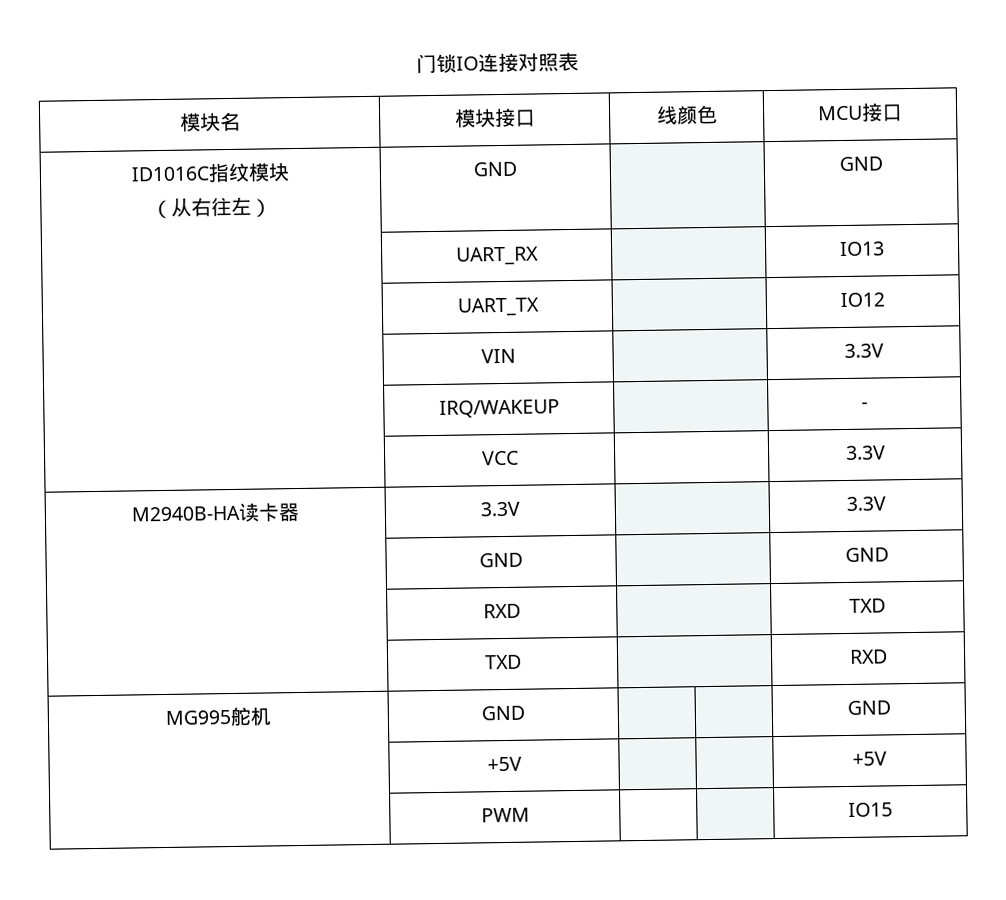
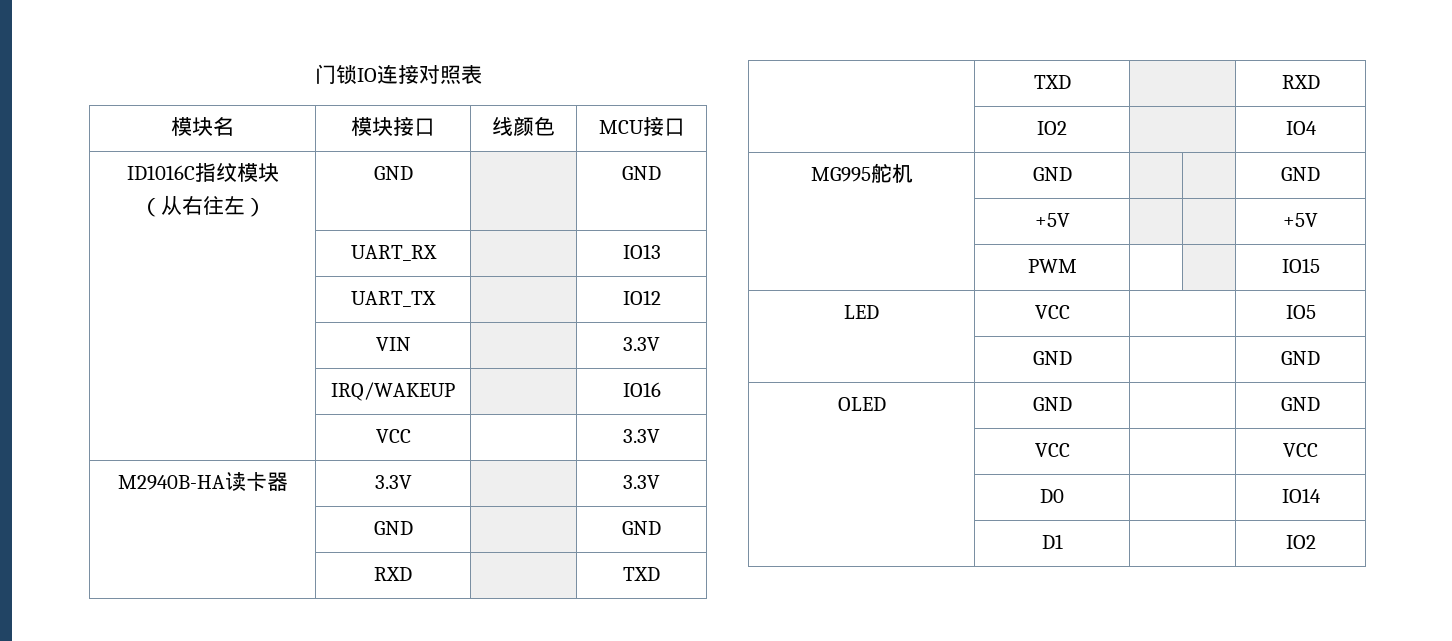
[861,401,868,409] - -> [622,382,661,397] IO16
(888, 656) none -> [1037,121,1067,135] [1285,121,1317,135] // | IO2 | | IO4
(893, 809) none -> [844,305,879,319] [1034,305,1070,319] [1285,305,1316,319] [1032,351,1072,365] [1281,351,1320,365] [837,397,886,411] [1032,397,1072,411] [1281,397,1320,411] [1034,443,1070,457] [1283,443,1318,457] [1040,489,1064,503] [1281,488,1321,503] [1041,534,1063,549] [1285,535,1316,549] // LED | VCC | | IO5 // | GND | | GND // OLED | GND | | GND // | VCC | | VCC // | D0 | | IO14 // | D1 | | IO2

